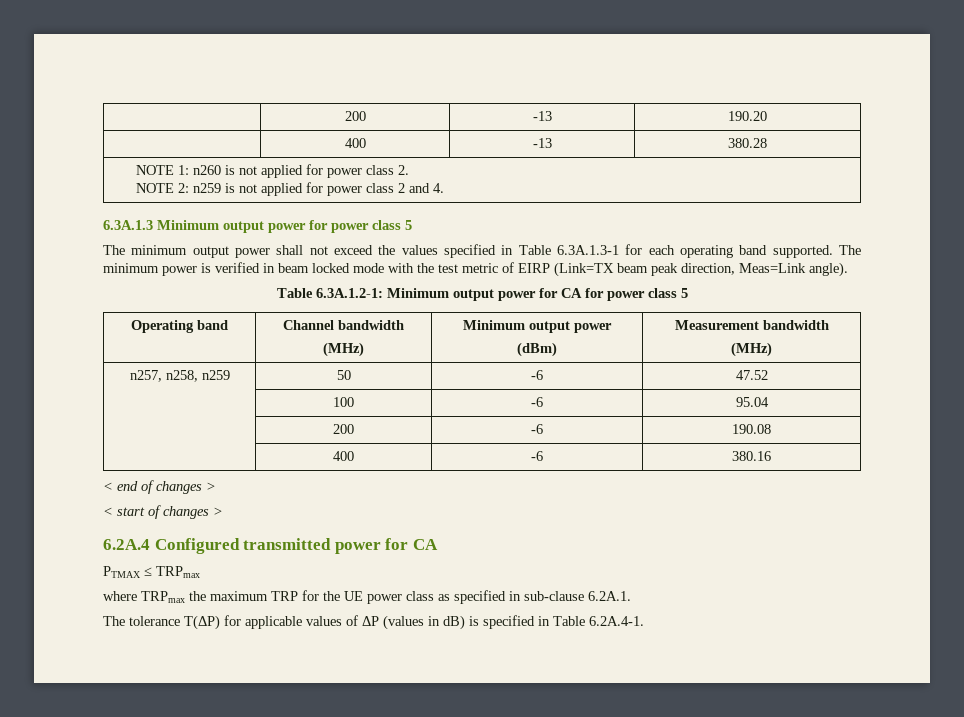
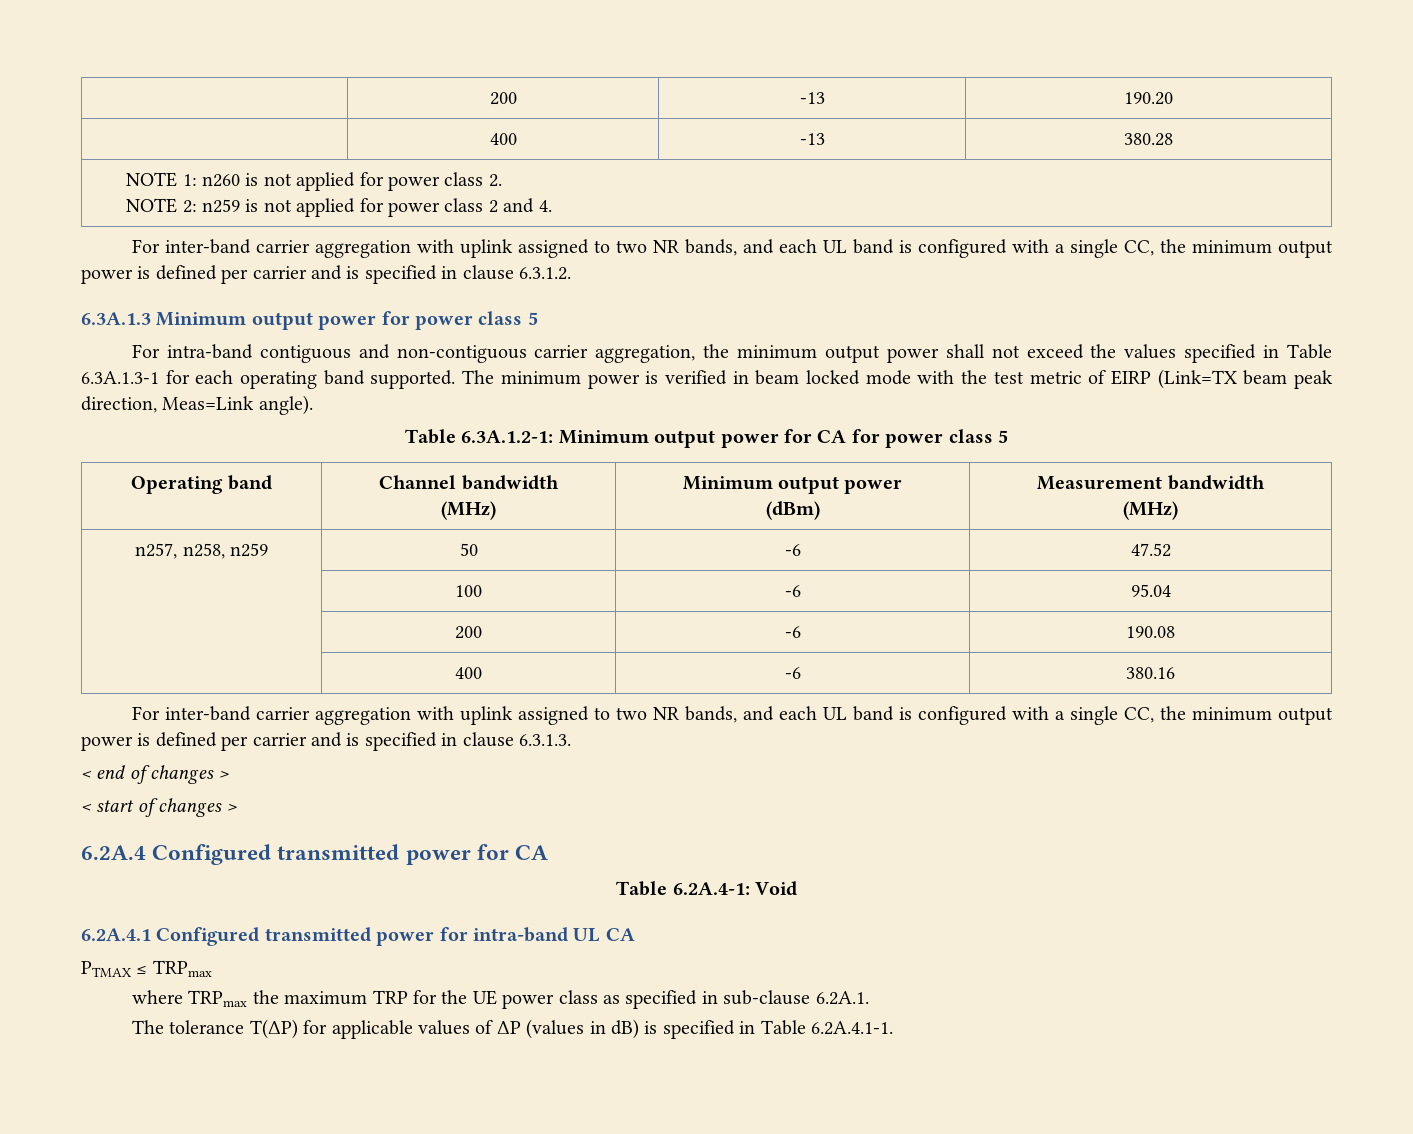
(444, 188) none -> [132,239,1333,258] [81,265,571,284] // For inter-band carrier aggregation with uplink assigned to two NR bands, and each UL band is configured with a single CC, the minimum output power is defined per carrier and is specified in clause 6.3.1.2.
[103,245,125,255] The -> [132,344,730,363] For intra-band contiguous and non-contiguous carrier aggregation, the
(771, 456) none -> [132,706,1333,725] [81,732,571,751] // For inter-band carrier aggregation with uplink assigned to two NR bands, and each UL band is configured with a single CC, the minimum output power is defined per carrier and is specified in clause 6.3.1.3.
(438, 544) none -> [616,881,797,896] [81,927,635,946] // Table 6.2A.4-1: Void // 6.2A.4.1 Configured transmitted power for intra-band UL CA
[589,616,644,626] 6.2A.4-1. -> [811,1021,894,1035] 6.2A.4.1-1.

